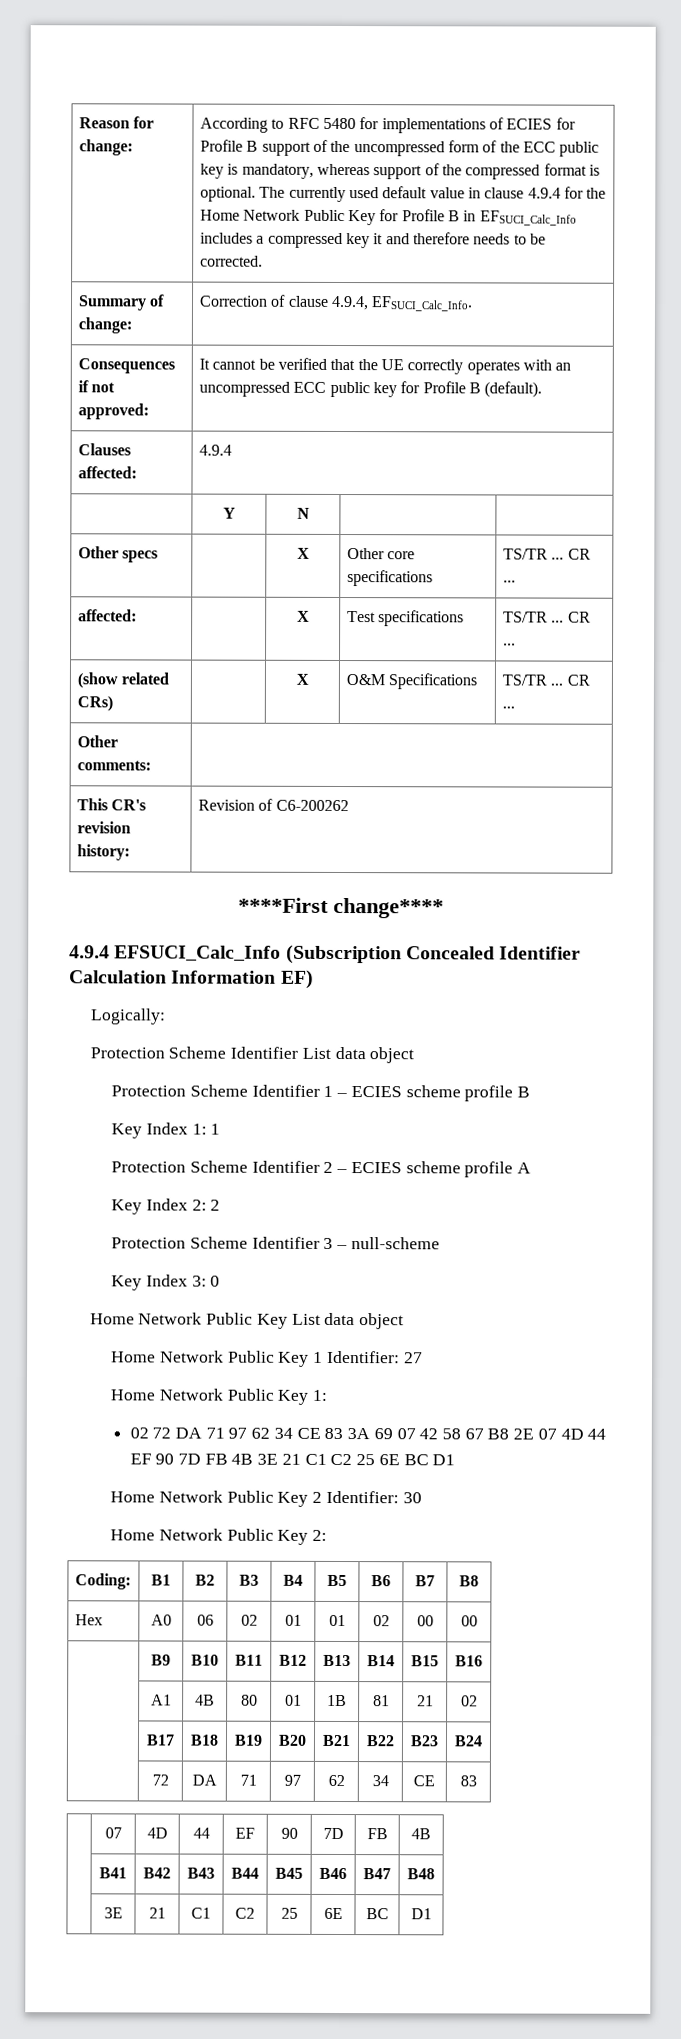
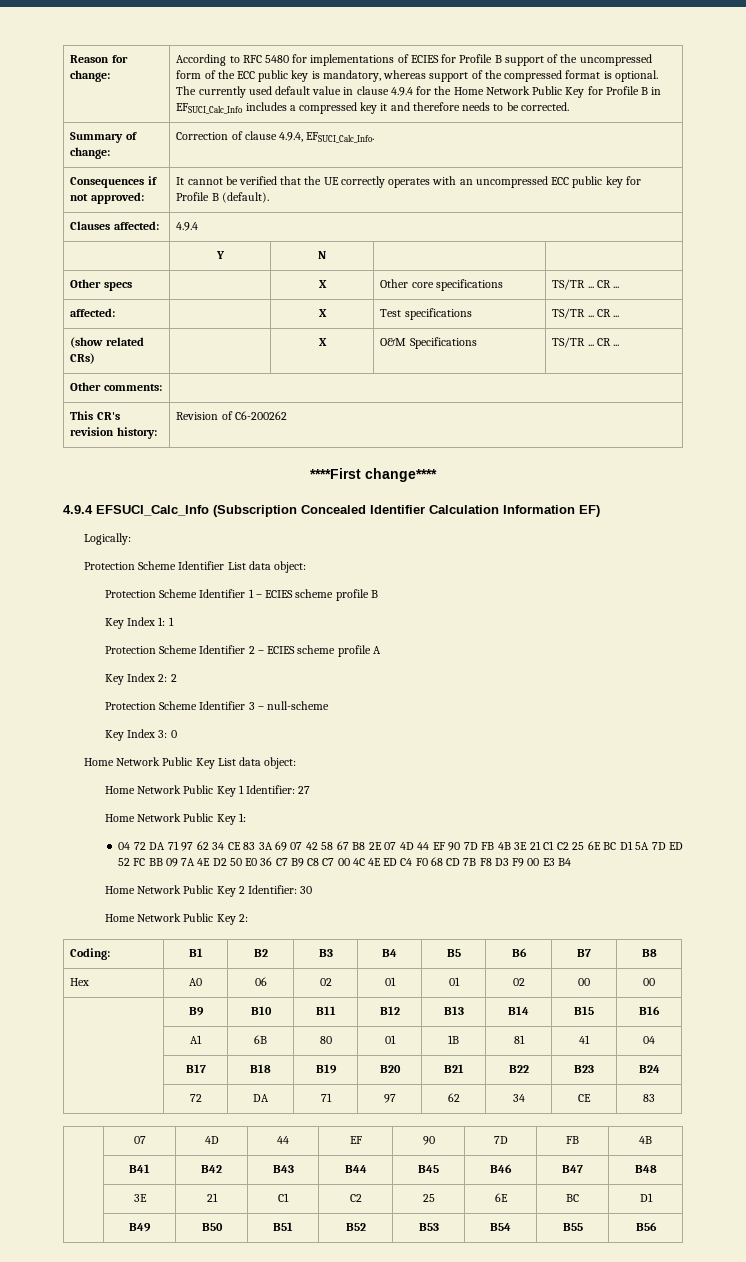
[369,1047,415,1064] object -> [274,561,307,573] object:
[359,1313,405,1330] object -> [264,757,297,769] object:
[129,1427,149,1439] 02 -> [118,842,131,850] 04
(456, 1460) none -> [635,842,684,850] [118,857,571,867] 5A 7D ED 52 FC BB 09 7A 4E D2 50 E0 36 C7 B9 C8 C7 00 4C 4E ED C4 F0 68 CD 7B F8 D3 F9 00 E3 B4
[195,1694,215,1706] 4B -> [254,1035,267,1044] 6B
[416,1695,434,1707] [460,1695,478,1707] 21 | 02 -> [579,1035,590,1044] [643,1036,655,1044] 41 | 04
(432, 1914) none -> [129,1223,151,1232] [201,1223,223,1231] [273,1222,293,1231] [345,1223,366,1231] [418,1223,439,1231] [490,1223,511,1231] [562,1223,583,1231] [635,1222,657,1231] // | B49 | B50 | B51 | B52 | B53 | B54 | B55 | B56

